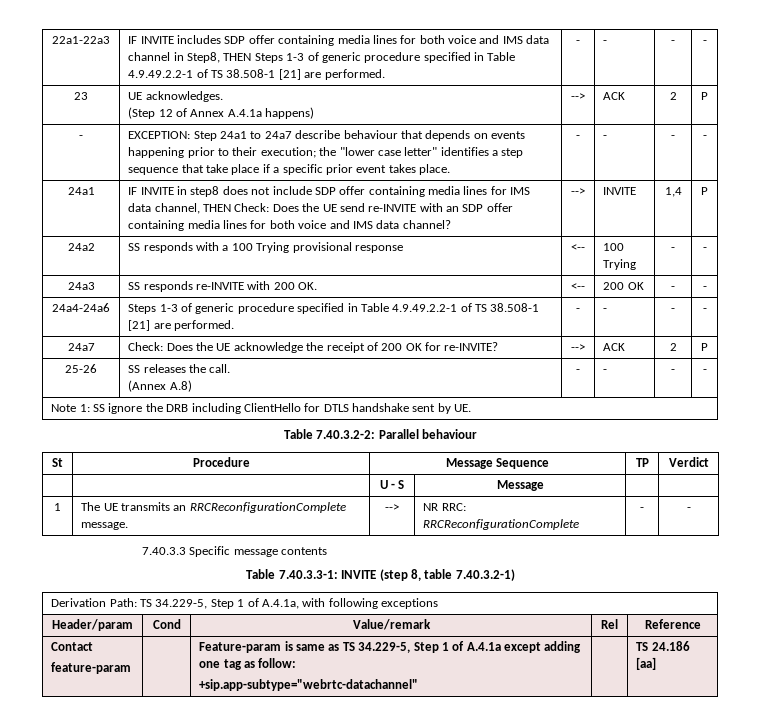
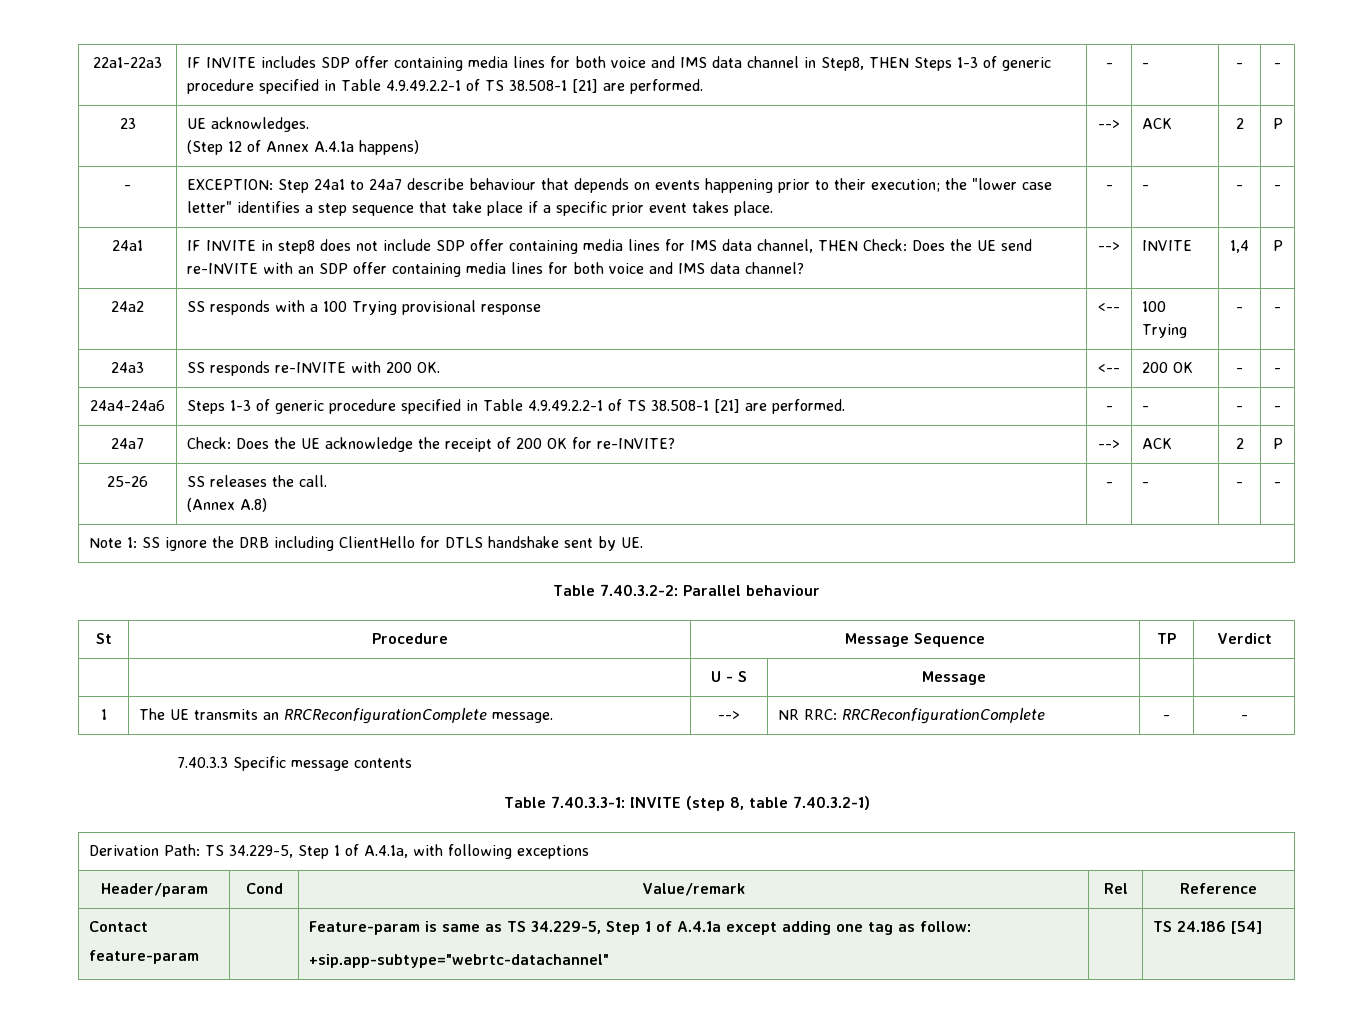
[636,657,657,670] [aa] -> [1231,921,1263,934] [54]

